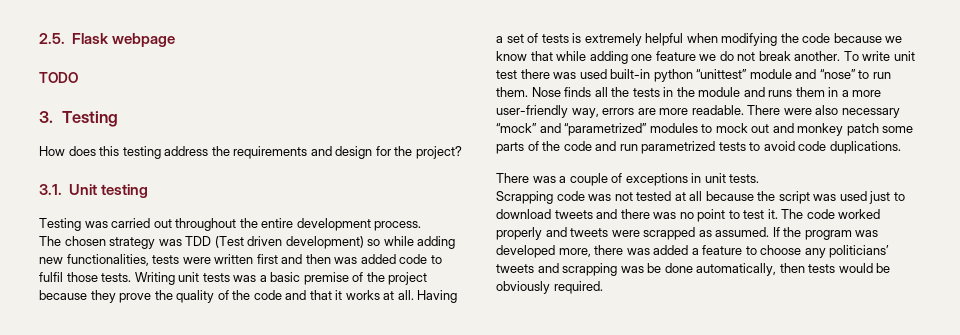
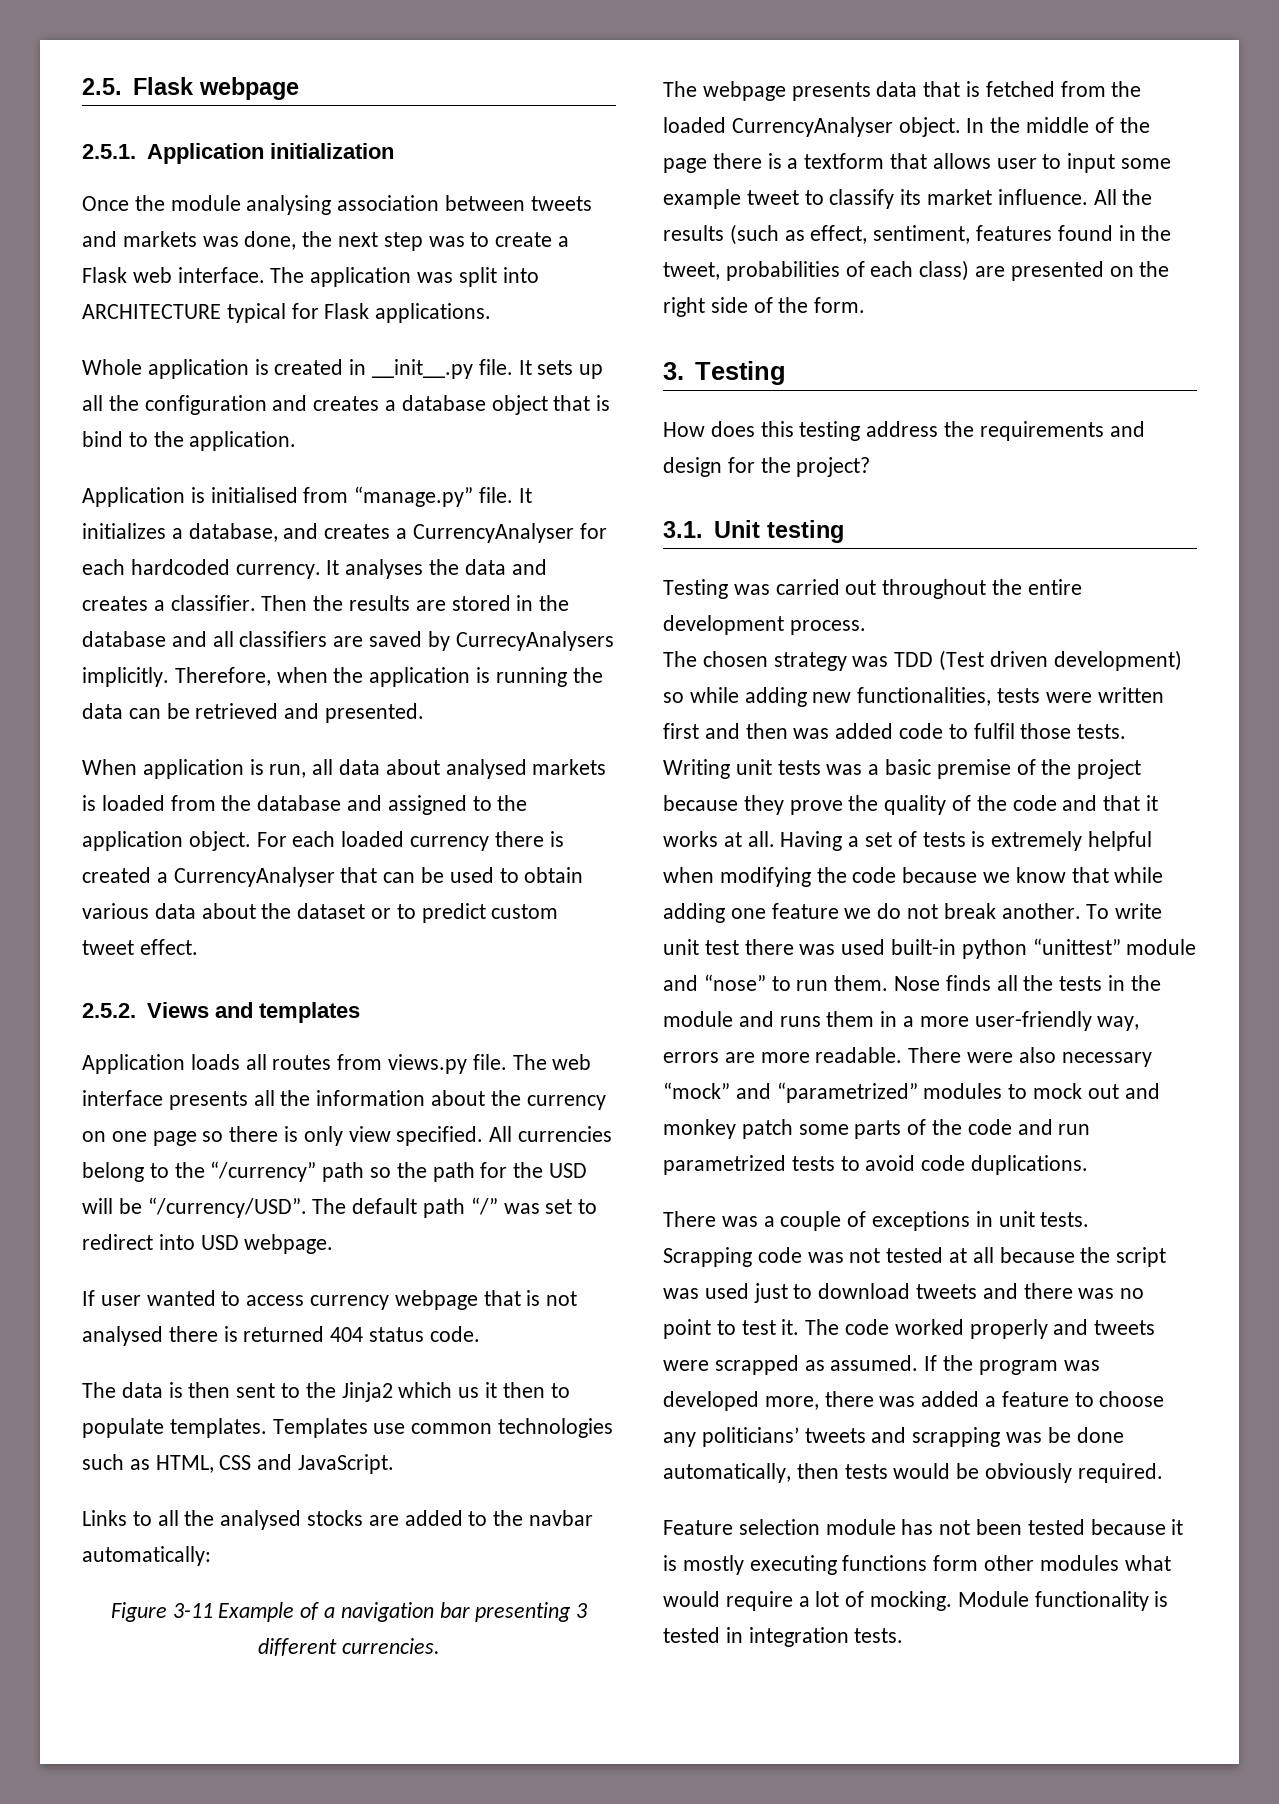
[39,72,78,83] TODO -> [82,143,394,164] [82,195,592,215] [82,231,570,251] [82,267,539,287] [82,303,492,323] [82,359,604,379] [82,395,611,415] [82,431,297,451] [82,486,532,507] [82,523,607,543] [82,559,547,579] [82,595,570,611] [82,631,614,651] [82,667,603,687] [82,703,425,723] [82,759,607,779] [82,795,528,815] [82,831,564,851] [82,867,584,887] [82,903,559,923] [82,939,198,955] [82,1002,360,1023] [82,1054,592,1074] [82,1090,606,1110] [82,1126,613,1146] [82,1161,588,1182] [82,1197,598,1218] [82,1234,334,1254] [82,1290,578,1310] [82,1326,480,1346] [82,1382,570,1402] [82,1418,614,1438] [82,1454,395,1474] [82,1510,594,1530] [82,1546,211,1566] [110,1602,588,1622] [258,1638,440,1656] [663,81,1142,101] [663,117,1150,137] [663,153,1172,173] [663,189,1153,209] [663,224,1172,245] [663,260,1170,281] [663,297,866,317] 2.5.1. Application initialization // Once the module analysing association between tweets and markets was done, the next step was to create a Flask web interface. The application was split into ARCHITECTURE typical for Flask applications. // Whole application is created in __init__.py file. It sets up all the configuration and creates a database object that is bind to the application. // Application is initialised from “manage.py” file. It initializes a database, and creates a CurrencyAnalyser for each hardcoded currency. It analyses the data and creates a classifier. Then the results are stored in the database and all classifiers are saved by CurrecyAnalysers implicitly. Therefore, when the application is running the data can be retrieved and presented. // When application is run, all data about analysed markets is loaded from the database and assigned to the application object. For each loaded currency there is created a CurrencyAnalyser that can be used to obtain various data about the dataset or to predict custom tweet effect. // 2.5.2. Views and templates // Application loads all routes from views.py file. The web interface presents all the information about the currency on one page so there is only view specified. All currencies belong to the “/currency” path so the path for the USD will be “/currency/USD”. The default path “/” was set to redirect into USD webpage. // If user wanted to access currency webpage that is not analysed there is returned 404 status code. // The data is then sent to the Jinja2 which us it then to populate templates. Templates use common technologies such as HTML, CSS and JavaScript. // Links to all the analysed stocks are added to the navbar automatically: // Figure 3-11 Example of a navigation bar presenting 3 different currencies. // The webpage presents data that is fetched from the loaded CurrencyAnalyser object. In the middle of the page there is a textform that allows user to input some example tweet to classify its market influence. All the results (such as effect, sentiment, features found in the tweet, probabilities of each class) are presented on the right side of the form.
(603, 287) none -> [663,1519,1184,1535] [663,1555,1171,1575] [663,1591,1169,1611] [663,1627,904,1647] // Feature selection module has not been tested because it is mostly executing functions form other modules what would require a lot of mocking. Module functionality is tested in integration tests.

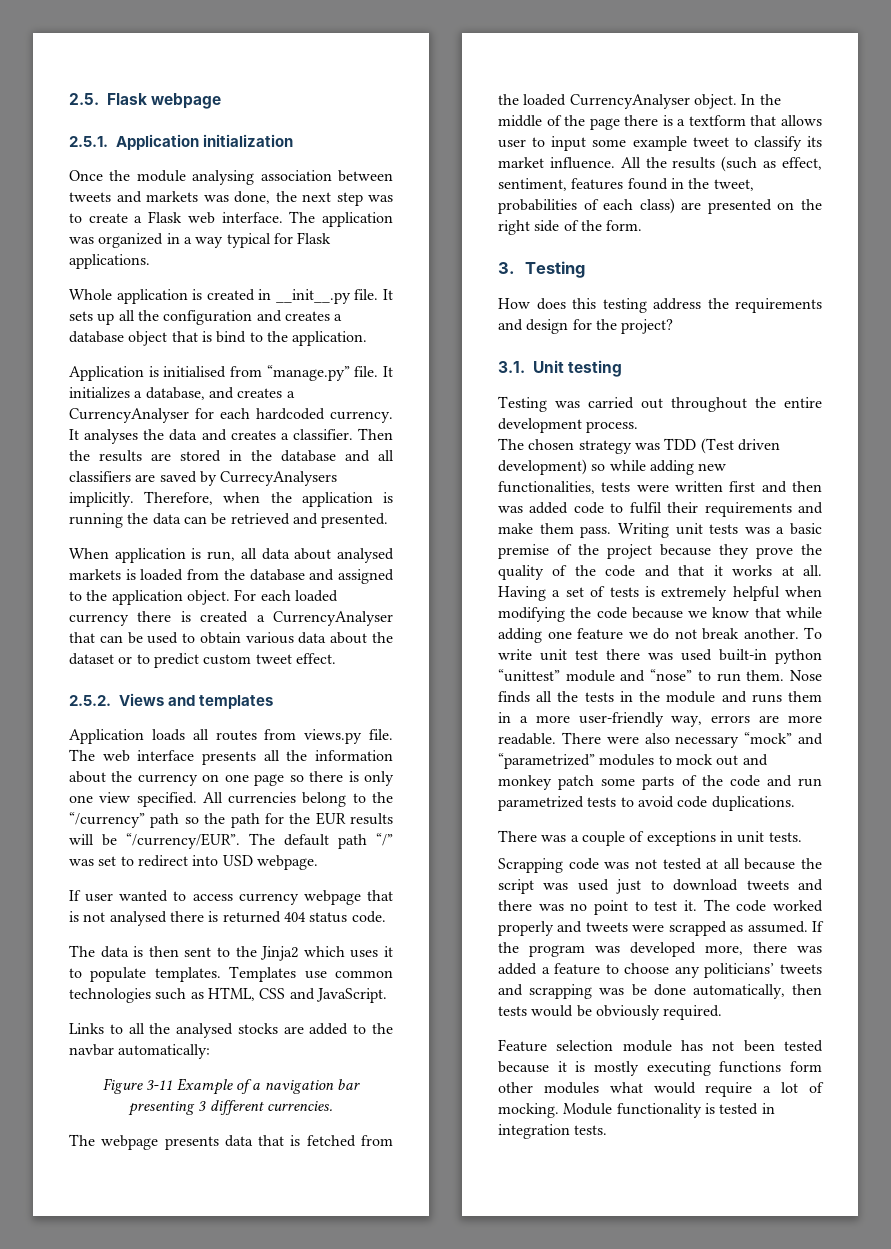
[458,267,539,287] [82,304,221,319] split into ARCHITECTURE -> [98,233,224,248] organized in a way
(343, 1136) none -> [69,795,93,803] one
[549,1163,588,1178] USD -> [315,812,393,825] EUR results
[147,1197,307,1218] “/currency/USD”. -> [126,833,240,849] “/currency/EUR”.
[458,1382,545,1398] us it then -> [350,946,393,958] uses it
[1020,723,1127,739] those tests. -> [667,502,823,517] [498,523,612,538] their requirements and make them pass.

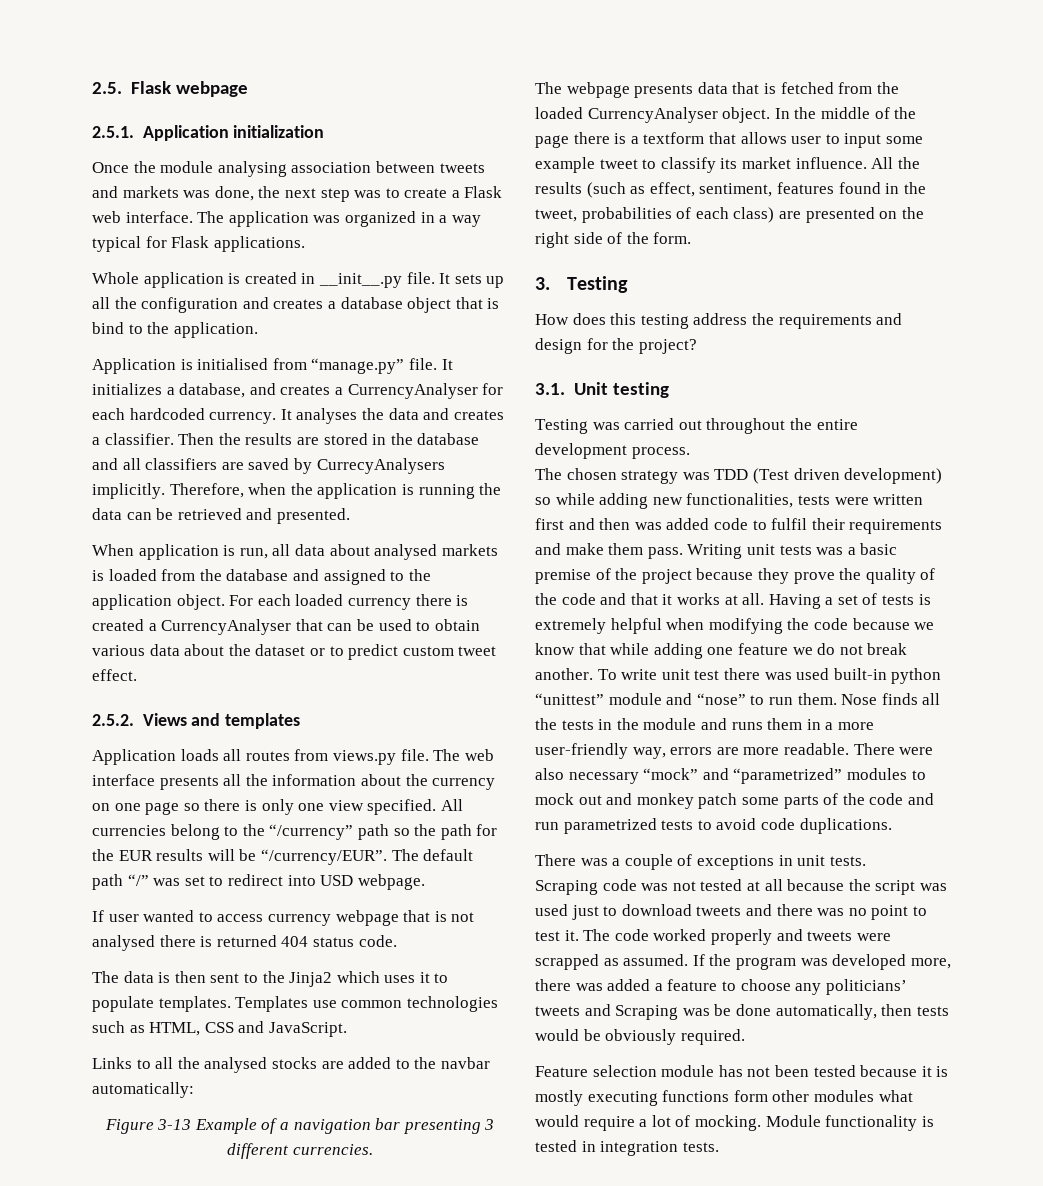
[146,1080,173,1090] 3-11 -> [157,1119,192,1130] 3-13
[498,858,563,873] Scrapping -> [535,880,598,895] Scraping
[529,984,593,999] scrapping -> [615,1005,679,1020] Scraping

